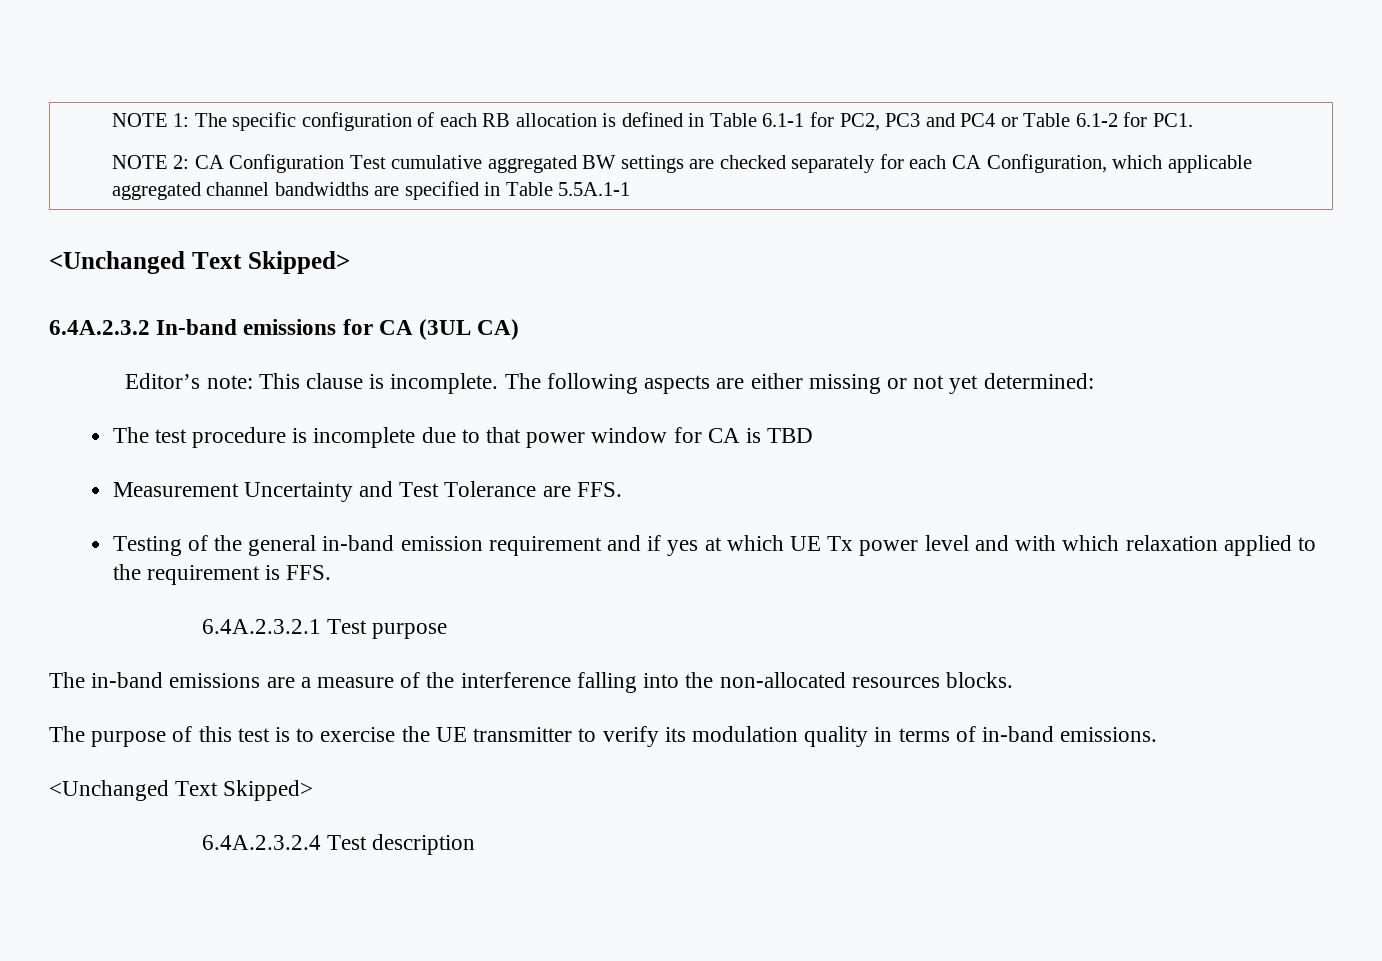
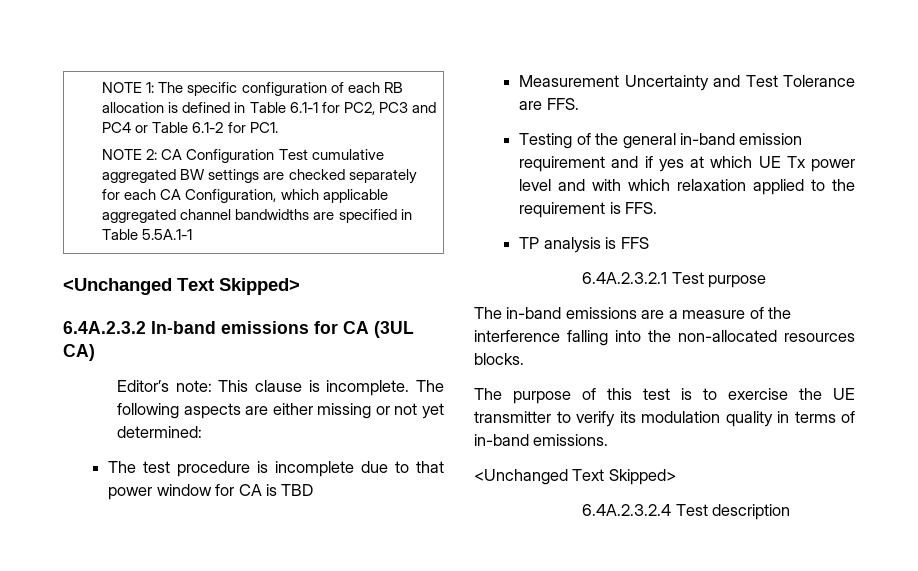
(332, 572) none -> [519,237,649,253] // TP analysis is FFS

